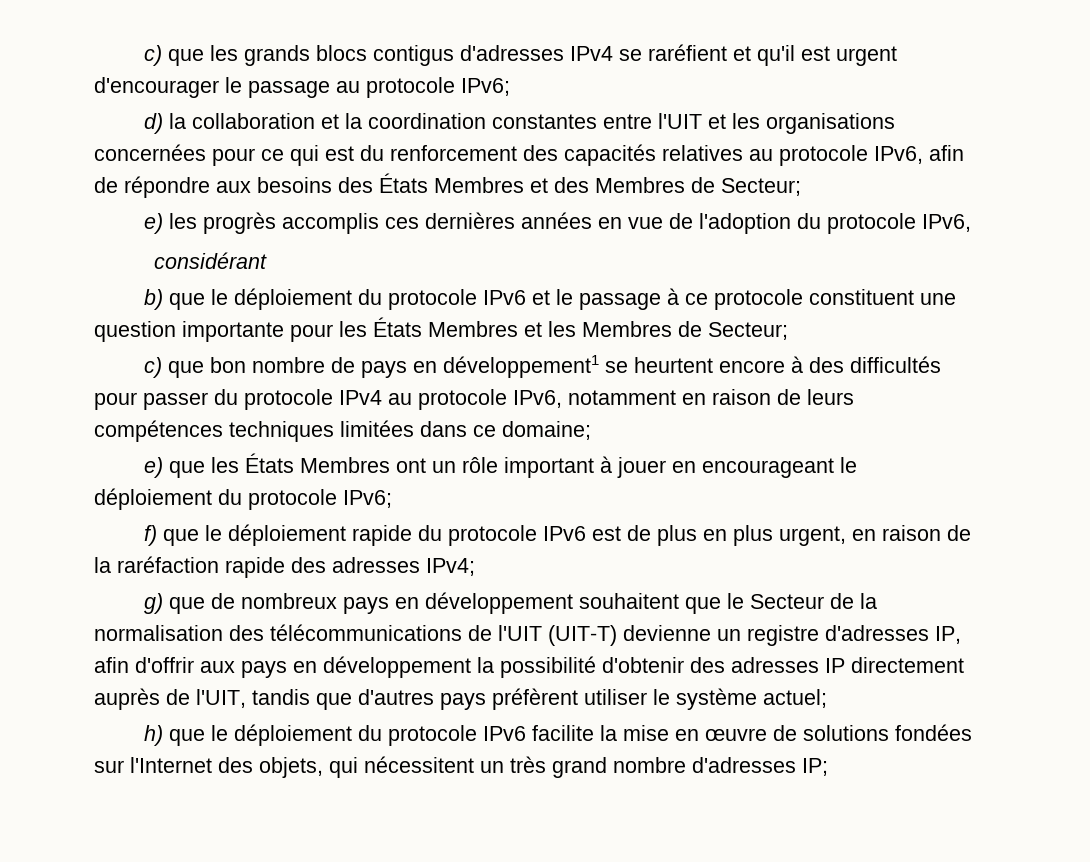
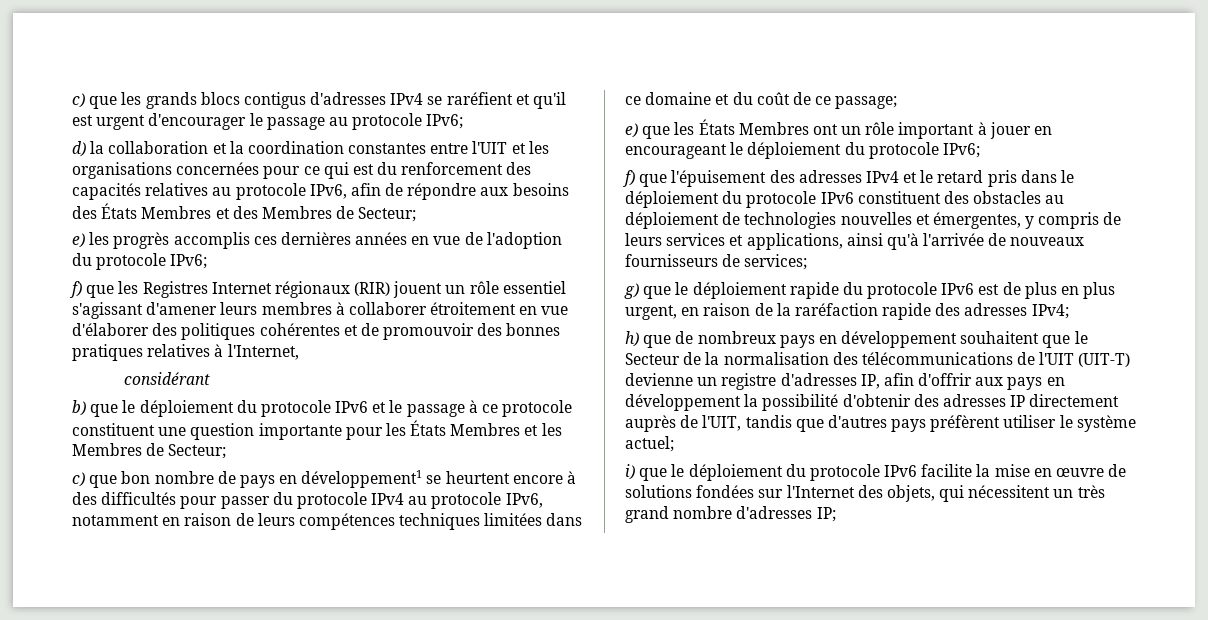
[921,214,971,232] IPv6, -> [170,254,208,269] [69,281,566,298] [72,302,569,319] [72,323,561,340] [72,344,299,361] IPv6; // f) que les Registres Internet régionaux (RIR) jouent un rôle essentiel s'agissant d'amener leurs membres à collaborer étroitement en vue d'élaborer des politiques cohérentes et de promouvoir des bonnes pratiques relatives à l'Internet,
[502,421,591,440] domaine; -> [645,92,898,109] domaine et du coût de ce passage;
(199, 537) none -> [671,170,1075,187] [625,191,1065,208] [625,212,1122,229] [625,233,1085,250] [625,254,808,270] [624,283,672,299] l'épuisement des adresses IPv4 et le retard pris dans le déploiement du protocole IPv6 constituent des obstacles au déploiement de technologies nouvelles et émergentes, y compris de leurs services et applications, ainsi qu'à l'arrivée de nouveaux fournisseurs de services; // g) que
[143,593,163,614] g) -> [625,331,639,347] h)
[143,725,163,746] h) -> [625,464,635,480] i)

